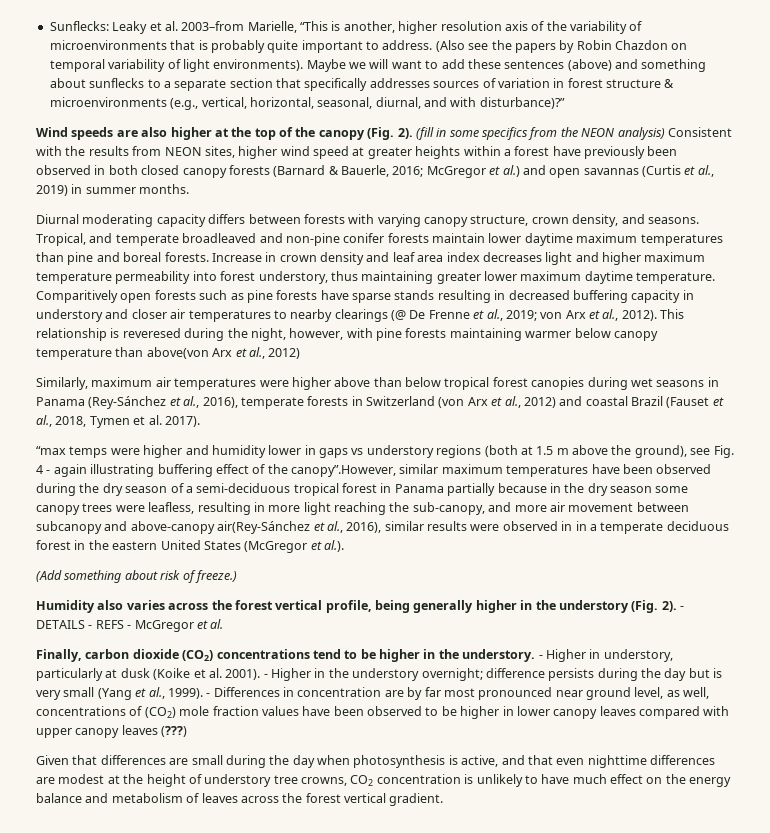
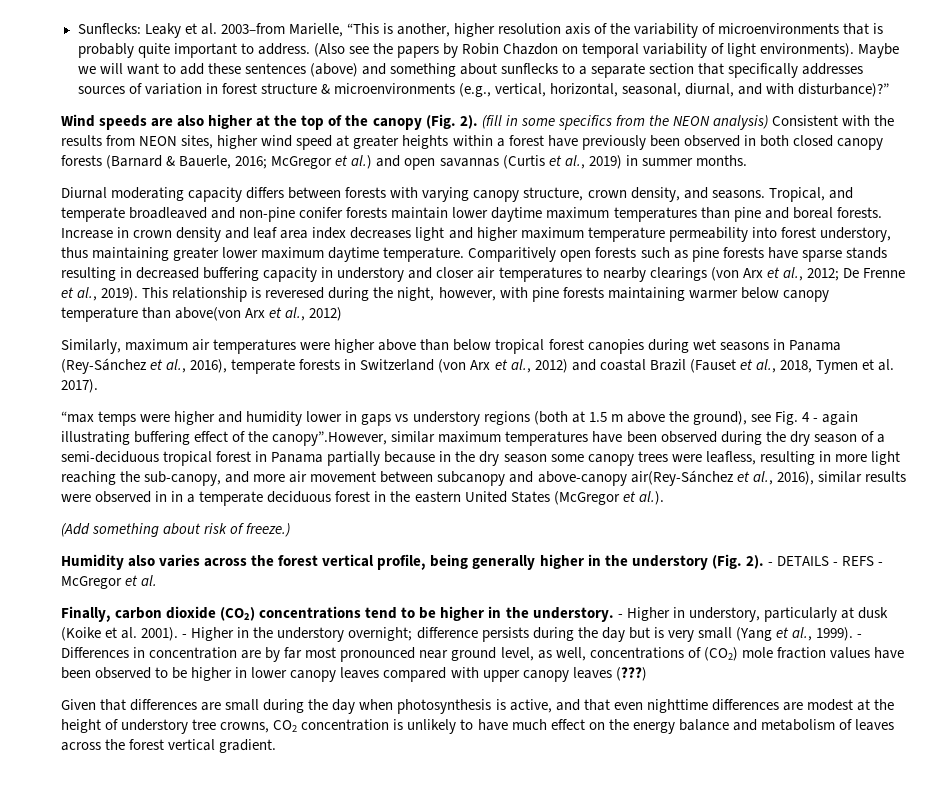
[391,309,657,321] (@ De Frenne et al., 2019; von Arx et al., 2012). -> [710,267,905,281] [61,287,139,301] (von Arx et al., 2012; De Frenne et al., 2019).

